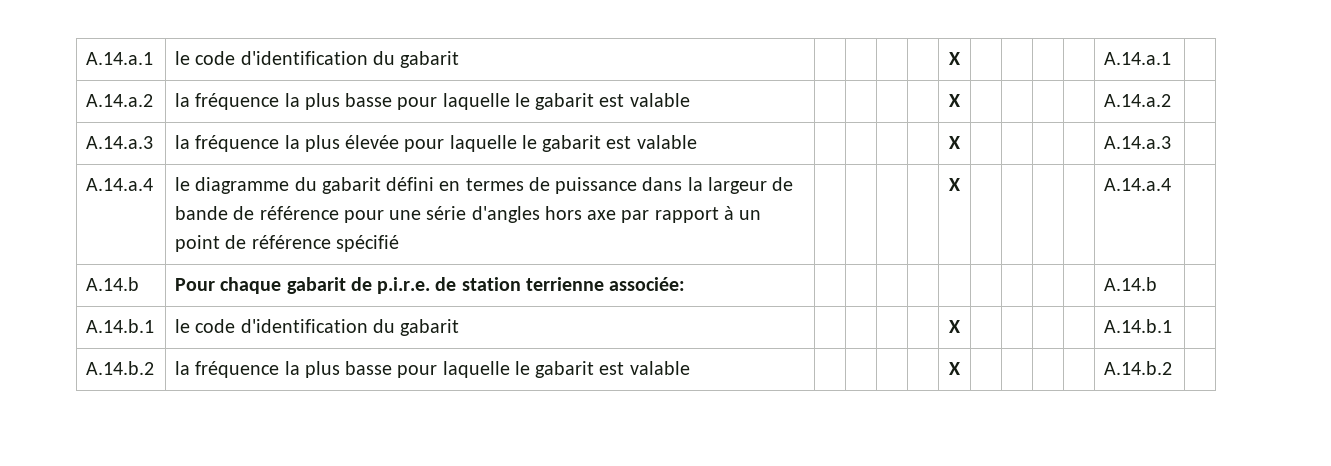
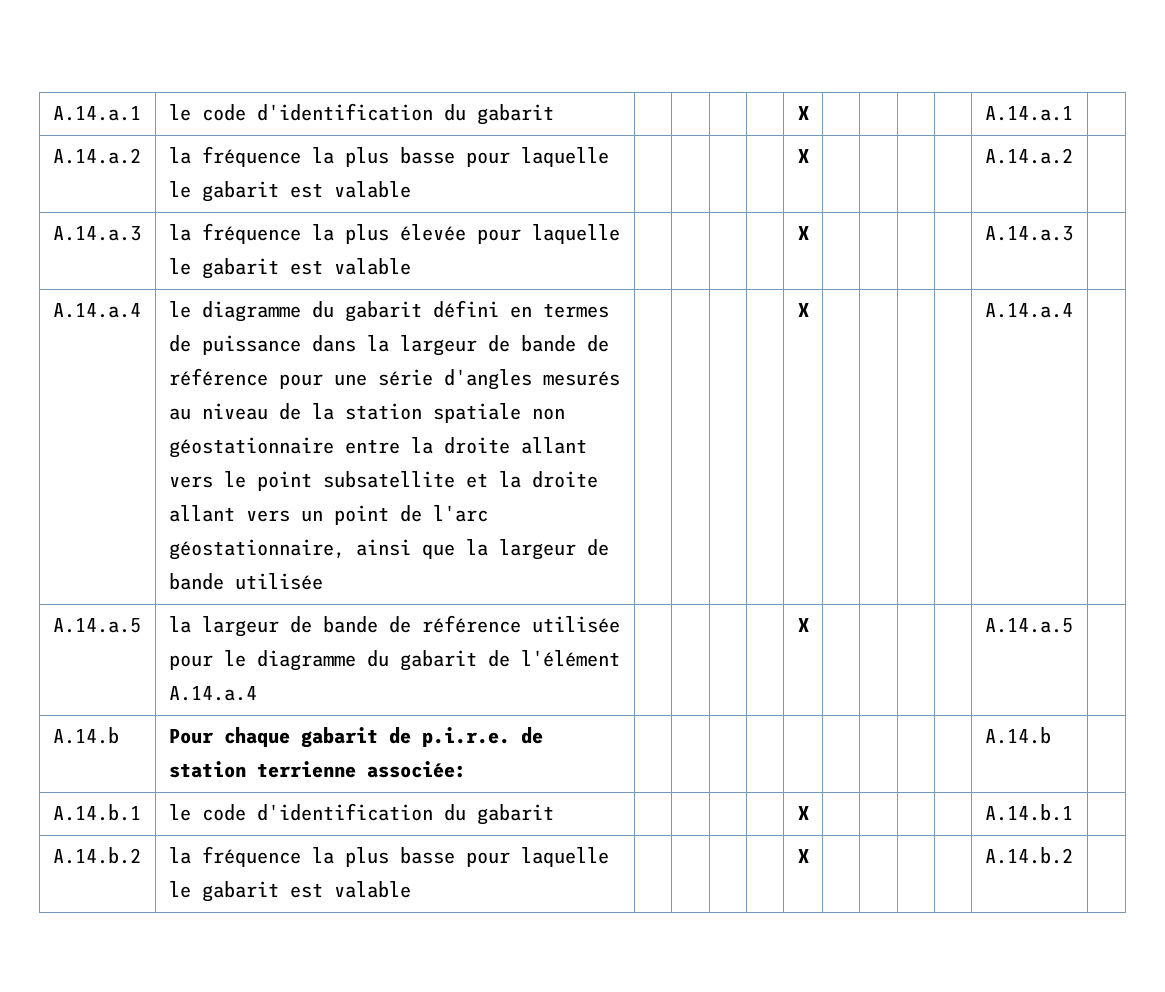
[544,206,762,223] [175,235,399,252] [949,178,960,191] [1104,178,1172,191] hors axe par rapport à un point de référence spécifié | | | | | X | | | | | A.14.a.4 -> [542,371,620,386] [168,403,565,423] [168,437,587,458] [168,471,598,491] [168,505,488,525] [168,539,609,560] [168,573,323,590] [797,303,809,317] [984,303,1073,318] [52,618,141,633] [168,615,620,637] [168,650,620,671] [168,686,257,701] [797,618,809,632] [984,618,1073,633] mesurés au niveau de la station spatiale non géostationnaire entre la droite allant vers le point subsatellite et la droite allant vers un point de l'arc géostationnaire, ainsi que la largeur de bande utilisée | | | | | X | | | | | A.14.a.4 | // A.14.a.5 | la largeur de bande de référence utilisée pour le diagramme du gabarit de l'élément A.14.a.4 | | | | | X | | | | | A.14.a.5

